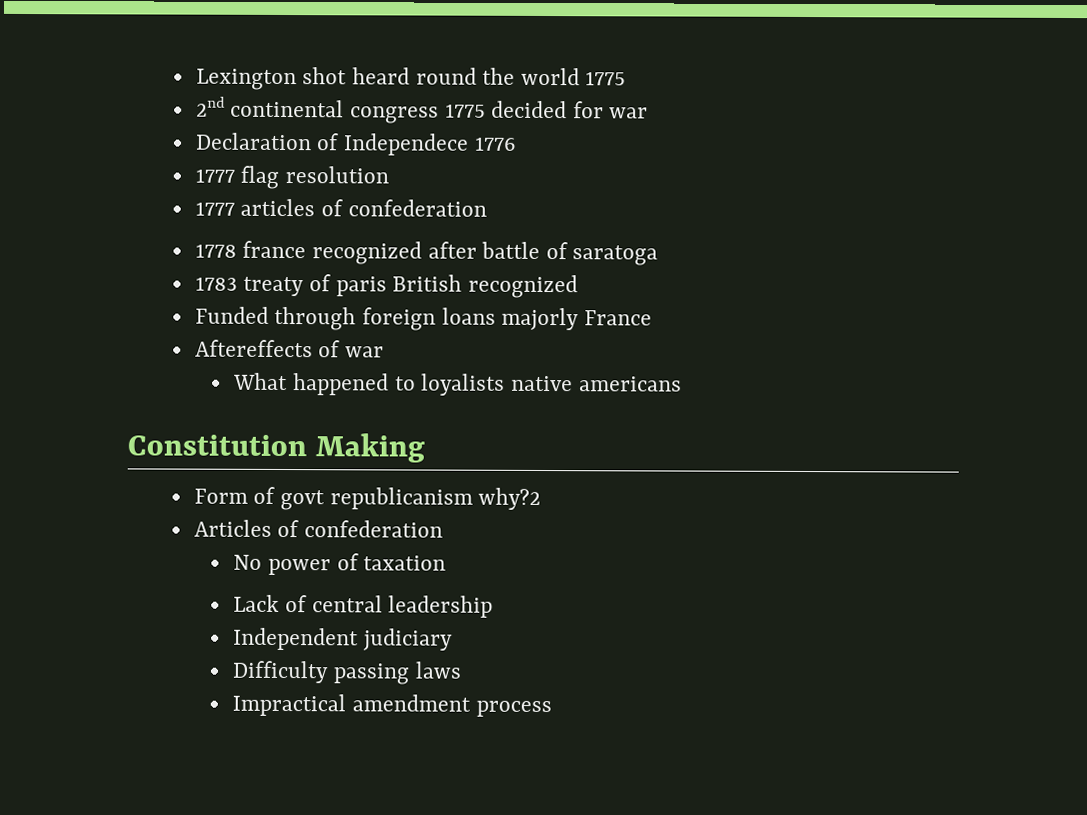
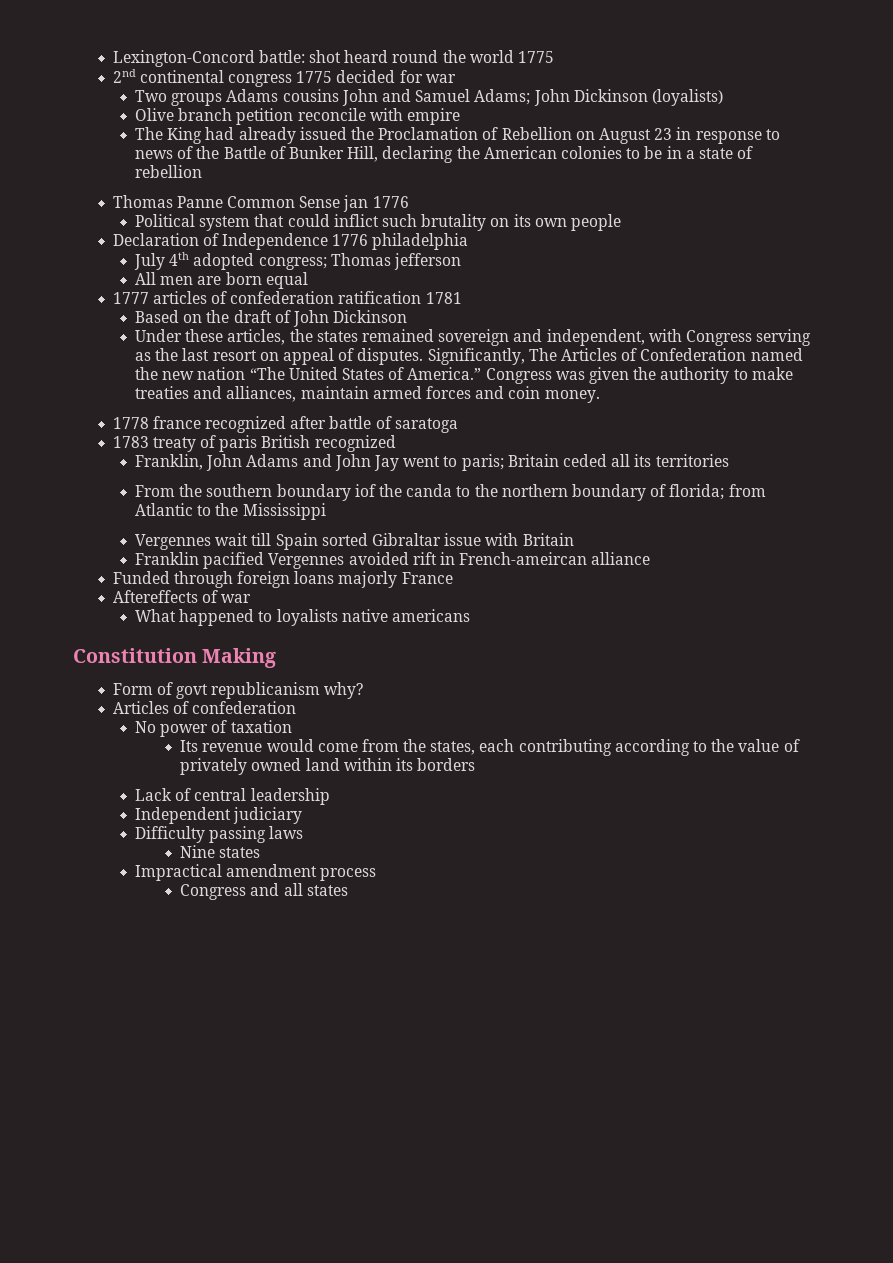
[195,68,297,91] Lexington -> [112,50,305,67] Lexington-Concord battle:
(649, 113) none -> [135,89,723,106] [135,108,461,125] [135,127,780,144] [135,146,754,163] [135,165,203,178] [112,195,409,212] [135,214,621,231] // Two groups Adams cousins John and Samuel Adams; John Dickinson (loyalists) // Olive branch petition reconcile with empire // The King had already issued the Proclamation of Rebellion on August 23 in response to news of the Battle of Bunker Hill, declaring the American colonies to be in a state of rebellion // Thomas Panne Common Sense jan 1776 // Political system that could inflict such brutality on its own people
[342,133,517,156] [194,165,389,189] [194,198,487,217] Independece 1776 // 1777 flag resolution // 1777 articles of confederation -> [221,233,469,250] [134,252,462,270] [135,272,308,289] [112,291,462,304] [135,310,408,327] [135,329,812,346] [135,348,803,365] [135,367,793,384] [135,386,600,403] Independence 1776 philadelphia // July 4th adopted congress; Thomas jefferson // All men are born equal // 1777 articles of confederation ratification 1781 // Based on the draft of John Dickinson // Under these articles, the states remained sovereign and independent, with Congress serving as the last resort on appeal of disputes. Significantly, The Articles of Confederation named the new nation “The United States of America.” Congress was given the authority to make treaties and alliances, maintain armed forces and coin money.
(578, 286) none -> [135,454,729,471] [135,484,766,501] [135,503,326,520] [135,533,574,550] [135,552,651,569] // Franklin, John Adams and John Jay went to paris; Britain ceded all its territories // From the southern boundary iof the canda to the northern boundary of florida; from Atlantic to the Mississippi // Vergennes wait till Spain sorted Gibraltar issue with Britain // Franklin pacified Vergennes avoided rift in French-ameircan alliance
[478,487,542,510] why?2 -> [324,682,364,699] why?
(447, 563) none -> [180,739,800,756] [180,758,476,775] // Its revenue would come from the states, each contributing according to the value of privately owned land within its borders
(462, 670) none -> [180,845,261,858] // Nine states
(552, 709) none -> [180,883,348,900] // Congress and all states

